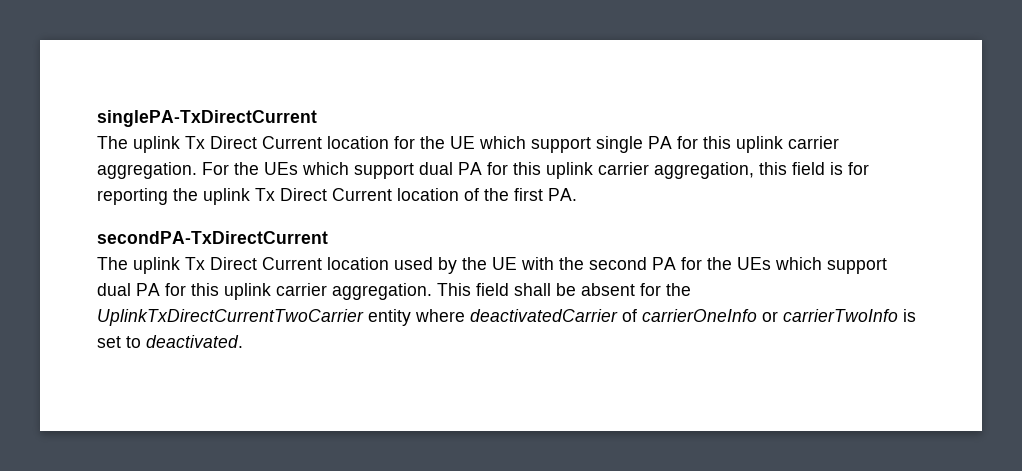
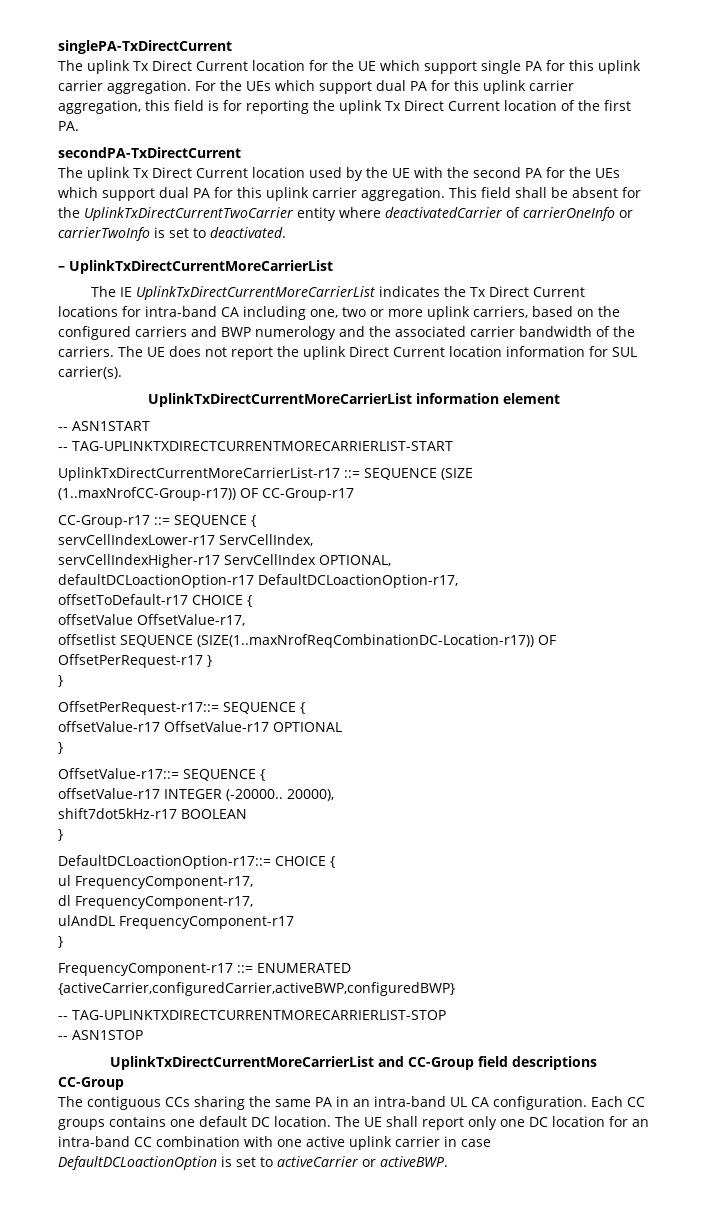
(243, 341) none -> [58,260,333,274] [91,286,586,300] [58,306,620,320] [58,326,635,340] [58,346,637,360] [58,366,122,379] [147,393,560,407] [58,421,150,431] [58,441,453,451] [58,467,473,481] [58,487,354,501] [58,515,256,528] [58,534,313,546] [58,554,391,568] [58,574,458,588] [58,594,252,607] [58,614,245,626] [58,634,556,648] [58,654,212,668] [58,675,63,687] [58,701,305,715] [58,721,342,732] [58,742,63,754] [58,768,265,781] [58,788,334,801] [58,808,247,819] [58,829,63,841] [58,855,335,869] [58,875,253,889] [58,895,253,909] [58,915,294,929] [58,936,63,948] [58,963,351,976] [58,982,455,996] [58,1010,446,1020] [58,1030,143,1040] [110,1056,597,1070] [58,1077,124,1090] [58,1096,645,1110] [58,1116,649,1130] [58,1136,491,1150] [58,1156,448,1170] // – UplinkTxDirectCurrentMoreCarrierList // The IE UplinkTxDirectCurrentMoreCarrierList indicates the Tx Direct Current locations for intra-band CA including one, two or more uplink carriers, based on the configured carriers and BWP numerology and the associated carrier bandwidth of the carriers. The UE does not report the uplink Direct Current location information for SUL carrier(s). // UplinkTxDirectCurrentMoreCarrierList information element // -- ASN1START // -- TAG-UPLINKTXDIRECTCURRENTMORECARRIERLIST-START // UplinkTxDirectCurrentMoreCarrierList-r17 ::= SEQUENCE (SIZE (1..maxNrofCC-Group-r17)) OF CC-Group-r17 // CC-Group-r17 ::= SEQUENCE { // servCellIndexLower-r17 ServCellIndex, // servCellIndexHigher-r17 ServCellIndex OPTIONAL, // defaultDCLoactionOption-r17 DefaultDCLoactionOption-r17, // offsetToDefault-r17 CHOICE { // offsetValue OffsetValue-r17, // offsetlist SEQUENCE (SIZE(1..maxNrofReqCombinationDC-Location-r17)) OF OffsetPerRequest-r17 } // } // OffsetPerRequest-r17::= SEQUENCE { // offsetValue-r17 OffsetValue-r17 OPTIONAL // } // OffsetValue-r17::= SEQUENCE { // offsetValue-r17 INTEGER (-20000.. 20000), // shift7dot5kHz-r17 BOOLEAN // } // DefaultDCLoactionOption-r17::= CHOICE { // ul FrequencyComponent-r17, // dl FrequencyComponent-r17, // ulAndDL FrequencyComponent-r17 // } // FrequencyComponent-r17 ::= ENUMERATED {activeCarrier,configuredCarrier,activeBWP,configuredBWP} // -- TAG-UPLINKTXDIRECTCURRENTMORECARRIERLIST-STOP // -- ASN1STOP // UplinkTxDirectCurrentMoreCarrierList and CC-Group field descriptions // CC-Group // The contiguous CCs sharing the same PA in an intra-band UL CA configuration. Each CC groups contains one default DC location. The UE shall report only one DC location for an intra-band CC combination with one active uplink carrier in case DefaultDCLoactionOption is set to activeCarrier or activeBWP.

